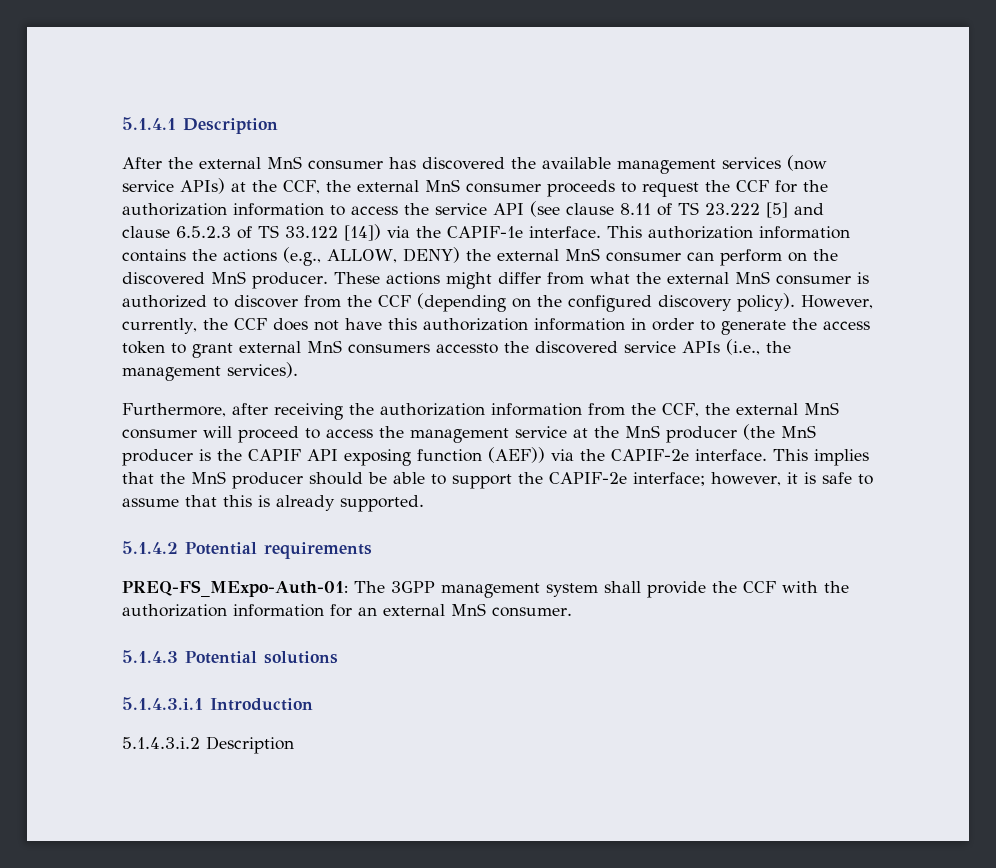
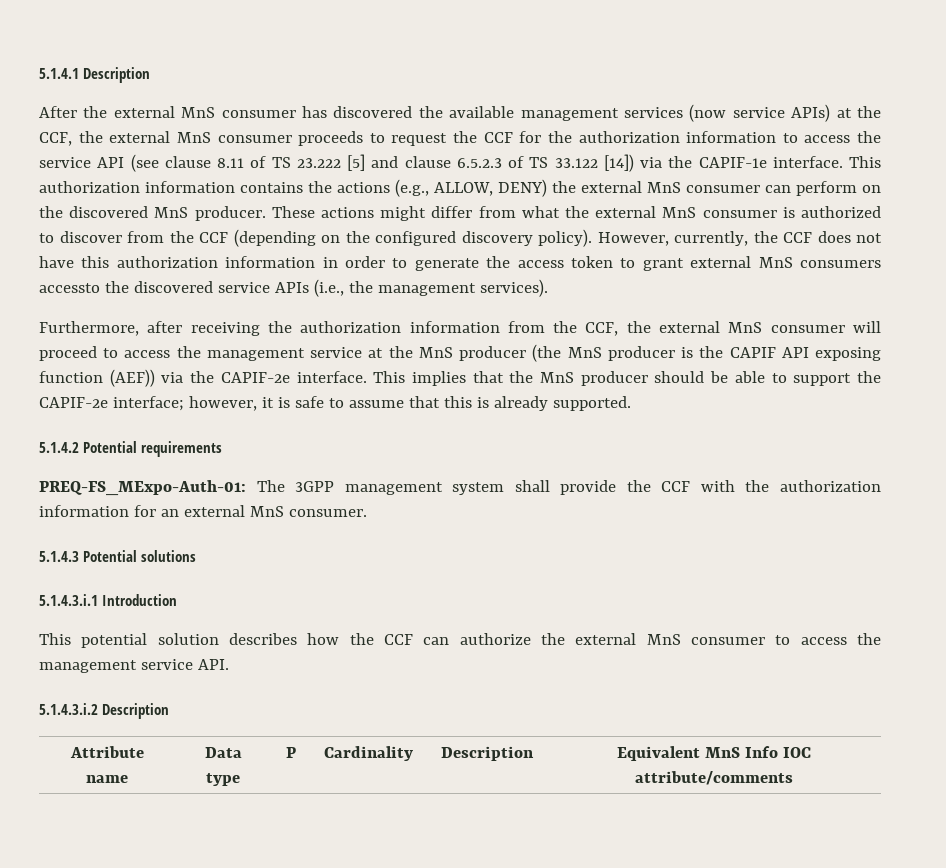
[122,736,294,754] 5.1.4.3.i.2 Description -> [39,633,882,648] [39,659,229,673] [39,703,170,719] [69,746,144,758] [86,775,128,783] [204,747,242,758] [206,773,240,786] [285,747,296,758] [323,746,413,761] [440,746,534,761] [616,746,811,761] [634,771,793,785] This potential solution describes how the CCF can authorize the external MnS consumer to access the management service API. // 5.1.4.3.i.2 Description // Attribute name | Data type | P | Cardinality | Description | Equivalent MnS Info IOC attribute/comments

